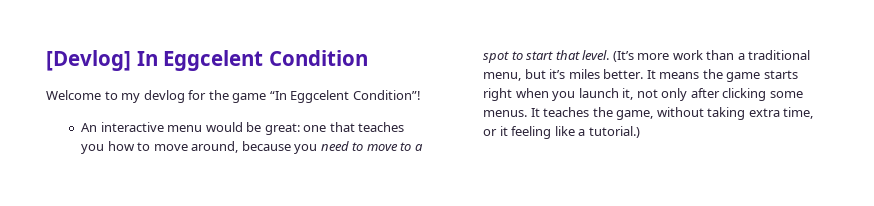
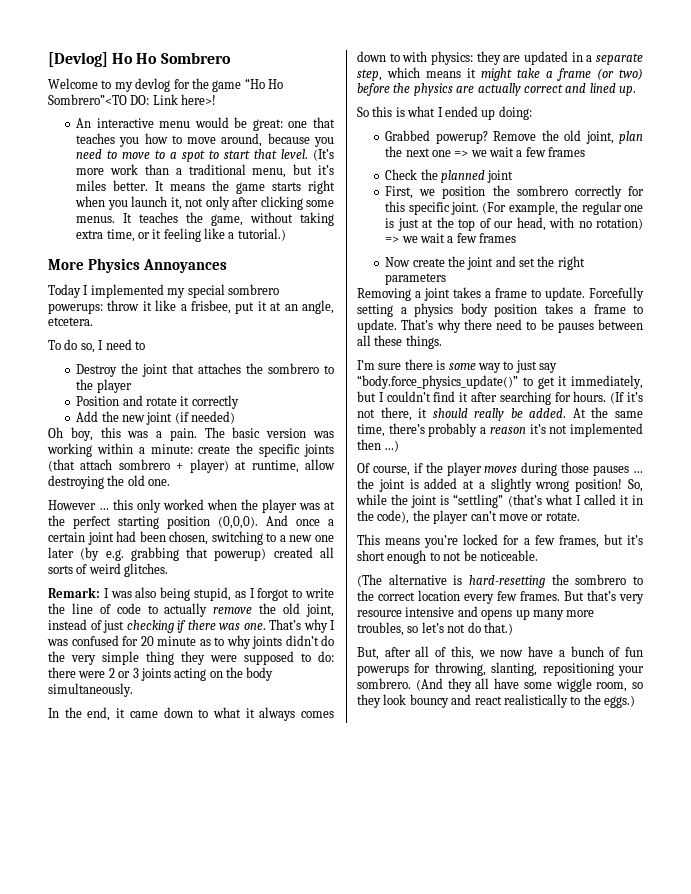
[136,50,368,71] In Eggcelent Condition -> [112,52,231,64] Ho Ho Sombrero
[269,90,421,103] “In Eggcelent Condition”! -> [244,78,283,89] [48,94,217,105] “Ho Ho Sombrero”<TO DO: Link here>!
(640, 132) none -> [48,258,227,273] [48,284,279,298] [48,300,335,314] [48,317,93,326] [48,339,145,353] [76,363,334,377] [76,379,132,393] [76,395,239,409] [76,411,236,425] [48,427,334,441] [47,443,334,457] [48,459,335,473] [48,475,171,489] [48,499,335,513] [48,515,334,529] [48,531,334,545] [48,547,334,561] [48,563,169,577] [48,587,335,601] [48,603,334,617] [48,619,335,633] [47,635,334,649] [48,651,334,665] [48,667,274,681] [48,683,133,697] [48,707,334,721] [357,51,643,65] [357,67,643,81] [357,83,636,96] [357,106,532,120] [385,130,643,144] [385,146,586,157] [385,169,514,183] [385,185,644,199] [385,201,643,215] [385,217,643,231] [385,233,517,243] [385,256,585,270] [385,273,447,285] [357,287,644,301] [357,303,643,317] [357,319,643,333] [357,335,442,349] [357,359,557,373] [357,375,643,389] [357,391,643,405] [357,407,643,421] [357,423,643,437] [357,439,400,452] [357,462,643,476] [357,478,643,492] [356,494,643,508] [357,510,580,524] [357,534,643,548] [357,550,538,564] [357,574,643,588] [357,590,644,604] [357,606,595,620] [357,622,513,636] [357,646,643,660] [357,662,644,676] [357,678,643,692] [357,694,635,708] // More Physics Annoyances // Today I implemented my special sombrero powerups: throw it like a frisbee, put it at an angle, etcetera. // To do so, I need to // Destroy the joint that attaches the sombrero to the player // Position and rotate it correctly // Add the new joint (if needed) // Oh boy, this was a pain. The basic version was working within a minute: create the specific joints (that attach sombrero + player) at runtime, allow destroying the old one. // However … this only worked when the player was at the perfect starting position (0,0,0). And once a certain joint had been chosen, switching to a new one later (by e.g. grabbing that powerup) created all sorts of weird glitches. // Remark: I was also being stupid, as I forgot to write the line of code to actually remove the old joint, instead of just checking if there was one. That’s why I was confused for 20 minute as to why joints didn’t do the very simple thing they were supposed to do: there were 2 or 3 joints acting on the body simultaneously. // In the end, it came down to what it always comes down to with physics: they are updated in a separate step, which means it might take a frame (or two) before the physics are actually correct and lined up. // So this is what I ended up doing: // Grabbed powerup? Remove the old joint, plan the next one => we wait a few frames // Check the planned joint // First, we position the sombrero correctly for this specific joint. (For example, the regular one is just at the top of our head, with no rotation) => we wait a few frames // Now create the joint and set the right parameters // Removing a joint takes a frame to update. Forcefully setting a physics body position takes a frame to update. That’s why there need to be pauses between all these things. // I’m sure there is some way to just say “body.force_physics_update()” to get it immediately, but I couldn’t find it after searching for hours. (If it’s not there, it should really be added. At the same time, there’s probably a reason it’s not implemented then …) // Of course, if the player moves during those pauses … the joint is added at a slightly wrong position! So, while the joint is “settling” (that’s what I called it in the code), the player can’t move or rotate. // This means you’re locked for a few frames, but it’s short enough to not be noticeable. // (The alternative is hard-resetting the sombrero to the correct location every few frames. But that’s very resource intensive and opens up many more troubles, so let’s not do that.) // But, after all of this, we now have a bunch of fun powerups for throwing, slanting, repositioning your sombrero. (And they all have some wiggle room, so they look bouncy and react realistically to the eggs.)

